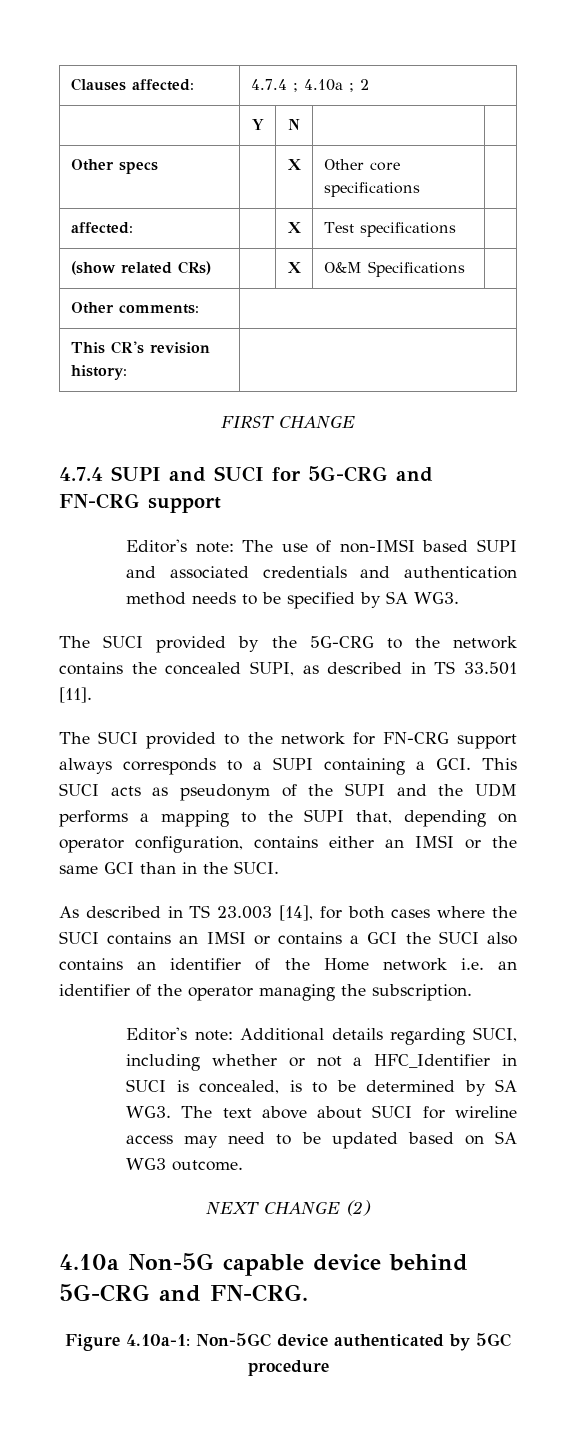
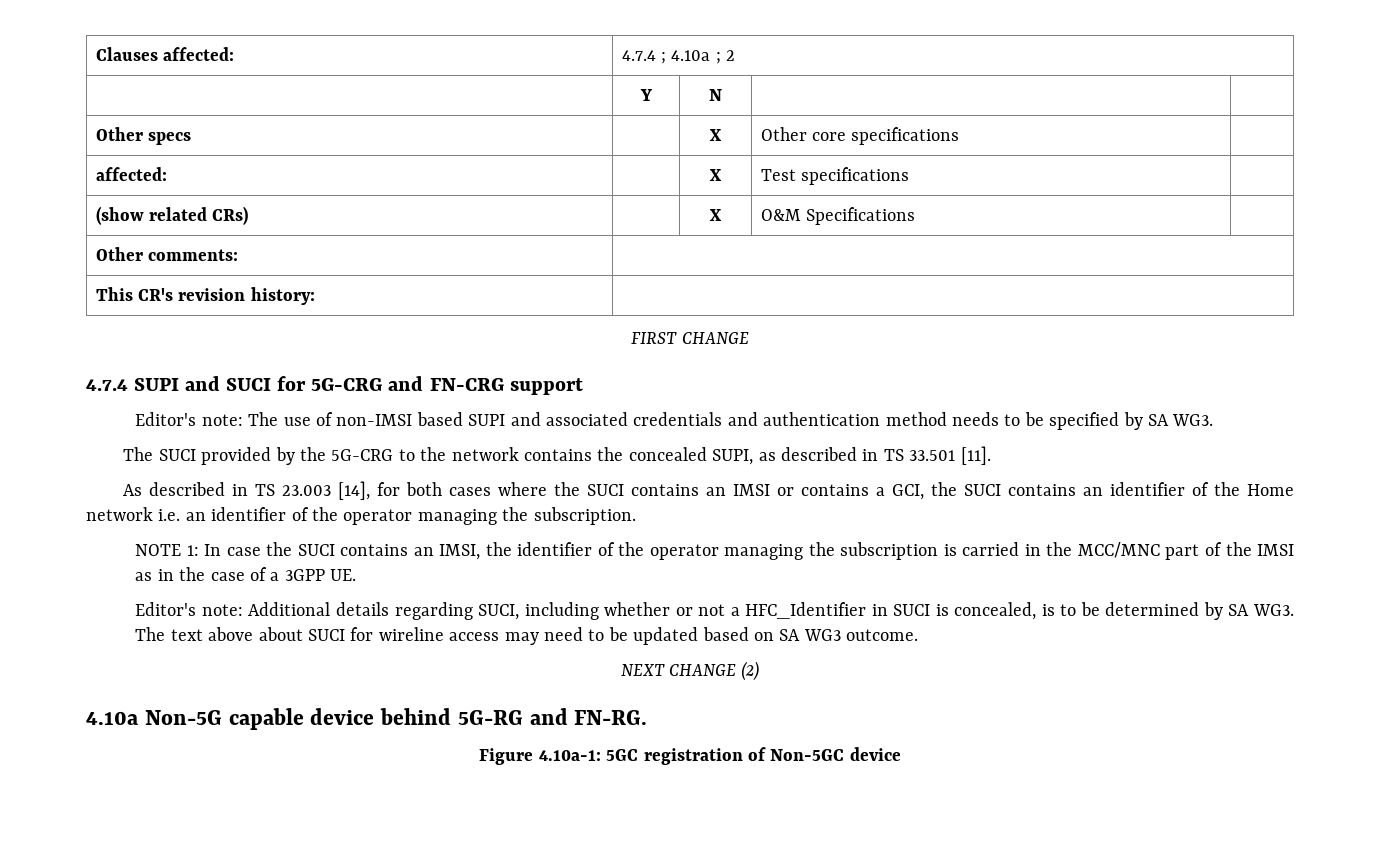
[59,731,517,749] [59,757,517,775] [59,783,517,801] [59,809,517,827] [59,835,517,853] [59,861,279,874] // The SUCI provided to the network for FN-CRG support always corresponds to a SUPI containing a GCI. This SUCI acts as pseudonym of the SUPI and the UDM performs a mapping to the SUPI that, depending on operator configuration, contains either an IMSI or the same GCI than in the SUCI. -> (991, 455) none
[367,931,517,945] GCI the SUCI also -> [892,482,1002,500] GCI, the SUCI
(472, 992) none -> [135,542,1294,560] [135,567,357,581] // NOTE 1: In case the SUCI contains an IMSI, the identifier of the operator managing the subscription is carried in the MCC/MNC part of the IMSI as in the case of a 3GPP UE.
[59,1284,308,1302] 5G-CRG and FN-CRG. -> [457,708,648,725] 5G-RG and FN-RG.
[196,1333,511,1351] [247,1360,329,1376] Non-5GC device authenticated by 5GC procedure -> [606,747,901,765] 5GC registration of Non-5GC device

